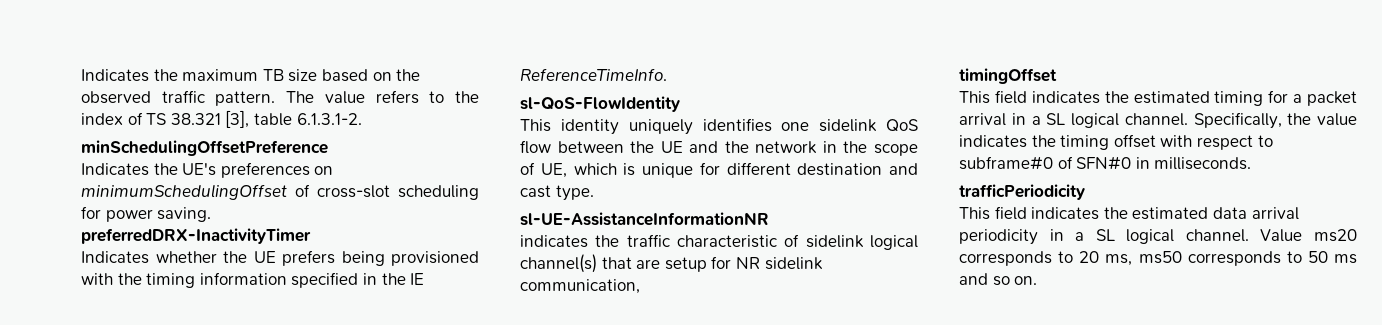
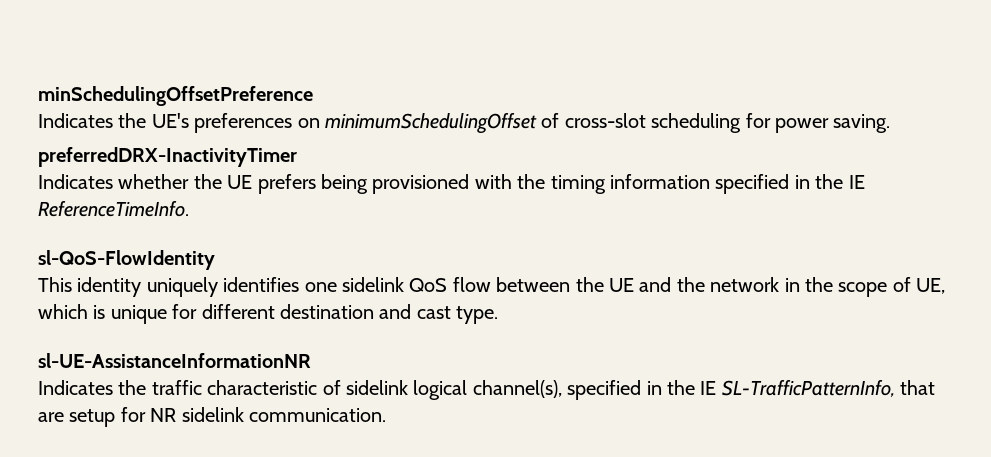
[81,69,421,82] [81,90,480,106] [81,110,362,128] Indicates the maximum TB size based on the observed traffic pattern. The value refers to the index of TS 38.321 [3], table 6.1.3.1-2. // -> (38, 96) none
[520,235,588,248] indicates -> [38,380,113,395] Indicates
[520,254,597,273] channel(s) -> [472,380,895,400] channel(s), specified in the IE SL-TrafficPatternInfo,
[520,279,640,294] [959,68,1057,84] [959,90,1357,106] [959,112,1357,129] [959,134,1273,150] [959,156,1252,170] [959,184,1085,200] [959,206,1299,220] [959,229,1357,245] [959,251,1357,266] [959,273,1038,286] communication, // timingOffset // This field indicates the estimated timing for a packet arrival in a SL logical channel. Specifically, the value indicates the timing offset with respect to subframe#0 of SFN#0 in milliseconds. // trafficPeriodicity // This field indicates the estimated data arrival periodicity in a SL logical channel. Value ms20 corresponds to 20 ms, ms50 corresponds to 50 ms and so on. -> [249,408,386,422] communication.

